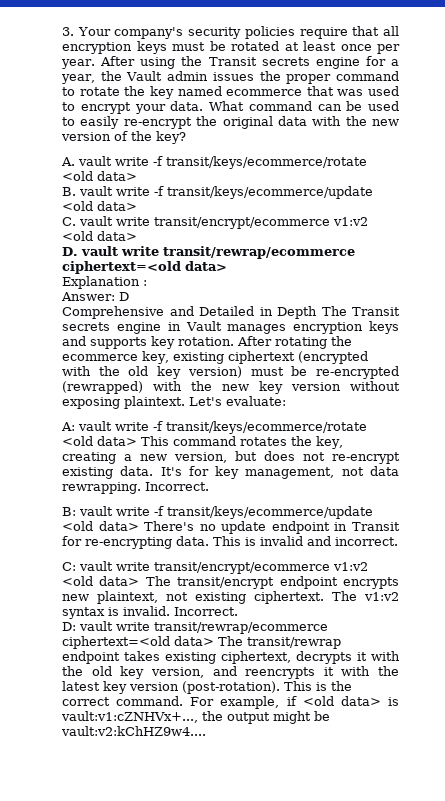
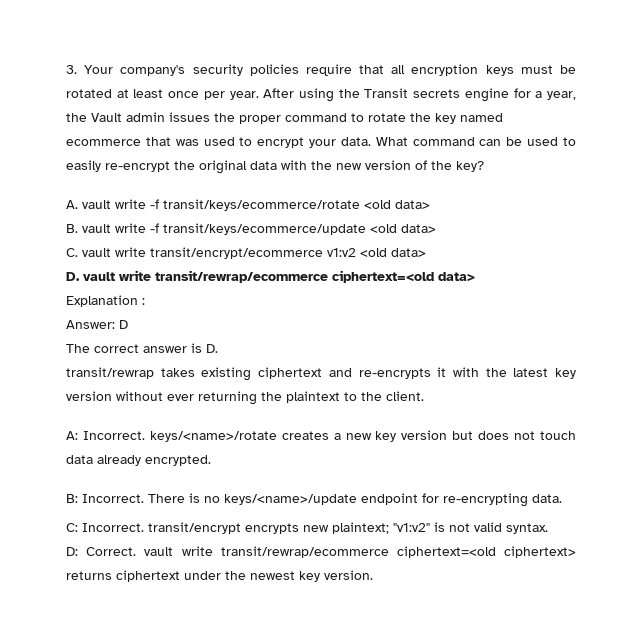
[62,306,400,319] [62,321,399,334] [62,336,352,349] [62,351,368,364] [62,366,399,379] [62,381,400,394] [62,396,286,409] [61,421,367,434] [62,436,343,449] [62,451,400,464] [62,466,399,479] [62,482,209,494] [62,506,373,519] [62,521,400,534] [62,536,398,549] [62,561,368,574] [62,576,399,589] [62,591,399,604] [62,606,238,619] [62,621,328,634] [62,636,341,649] [62,651,400,664] [62,666,316,679] Comprehensive and Detailed in Depth The Transit secrets engine in Vault manages encryption keys and supports key rotation. After rotating the ecommerce key, existing ciphertext (encrypted with the old key version) must be re-encrypted (rewrapped) with the new key version without exposing plaintext. Let's evaluate: // A: vault write -f transit/keys/ecommerce/rotate <old data> This command rotates the key, creating a new version, but does not re-encrypt existing data. It's for key management, not data rewrapping. Incorrect. // B: vault write -f transit/keys/ecommerce/update <old data> There's no update endpoint in Transit for re-encrypting data. This is invalid and incorrect. // C: vault write transit/encrypt/ecommerce v1:v2 <old data> The transit/encrypt endpoint encrypts new plaintext, not existing ciphertext. The v1:v2 syntax is invalid. Incorrect. // D: vault write transit/rewrap/ecommerce ciphertext=<old data> The transit/rewrap endpoint takes existing ciphertext, decrypts it with the old key version, and reencrypts -> [66,343,218,353] [66,367,431,381] The correct answer is D. // transit/rewrap takes existing ciphertext and re-encrypts
[182,681,352,694] [62,696,399,709] [61,711,330,724] [61,726,206,736] (post-rotation). This is the correct command. For example, if <old data> is vault:v1:cZNHVx+..., the output might be vault:v2:kChHZ9w4.... -> [116,391,424,405] [66,430,577,442] [66,455,211,466] [66,493,562,507] [66,522,548,534] [66,546,576,558] [66,570,373,582] without ever returning the plaintext to the client. // A: Incorrect. keys/<name>/rotate creates a new key version but does not touch data already encrypted. // B: Incorrect. There is no keys/<name>/update endpoint for re-encrypting data. // C: Incorrect. transit/encrypt encrypts new plaintext; "v1:v2" is not valid syntax. // D: Correct. vault write transit/rewrap/ecommerce ciphertext=<old ciphertext> returns ciphertext under the newest key version.

